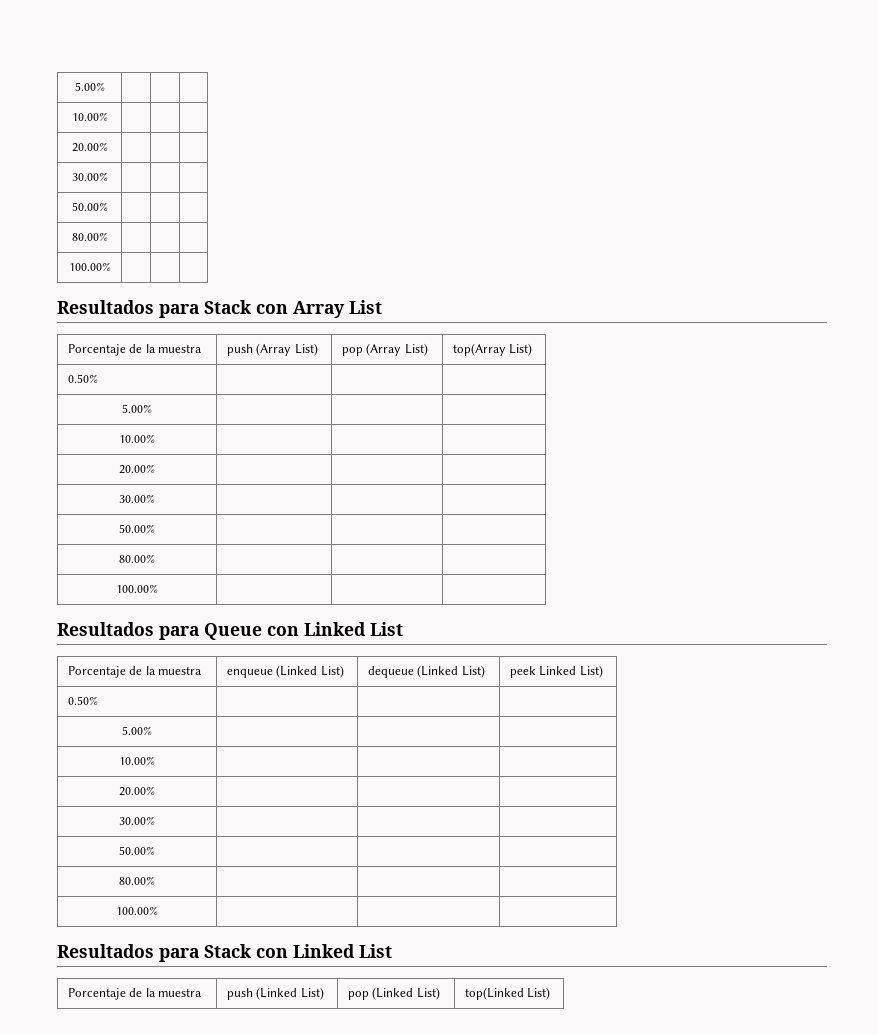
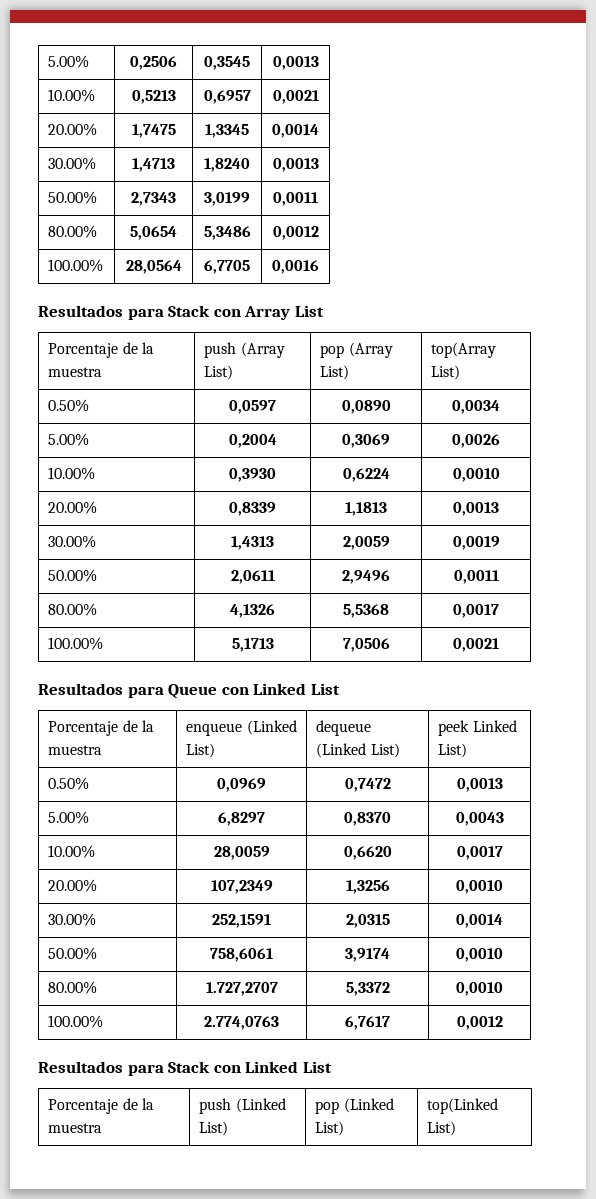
[74,82,105,91] [71,112,108,121] [71,142,108,152] [71,172,108,181] [71,202,108,211] [71,232,108,241] [68,262,111,271] 5.00% | | | // 10.00% | | | // 20.00% | | | // 30.00% | | | // 50.00% | | | // 80.00% | | | // 100.00% | | | -> [48,55,90,68] [130,56,177,70] [204,56,250,70] [272,56,319,70] [48,89,96,102] [131,90,176,104] [203,90,251,104] [272,90,319,104] [48,123,98,136] [131,124,176,138] [205,124,249,138] [272,124,319,138] [48,157,97,170] [132,158,175,172] [204,158,250,172] [272,158,319,172] [48,191,98,204] [131,192,176,206] [204,192,250,206] [273,192,318,206] [48,225,98,238] [130,226,177,240] [203,226,251,240] [272,226,319,240] [48,259,104,272] [125,260,182,274] [204,260,250,274] [272,260,319,274] 5.00% | 0,2506 | 0,3545 | 0,0013 // 10.00% | 0,5213 | 0,6957 | 0,0021 // 20.00% | 1,7475 | 1,3345 | 0,0014 // 30.00% | 1,4713 | 1,8240 | 0,0013 // 50.00% | 2,7343 | 3,0199 | 0,0011 // 80.00% | 5,0654 | 5,3486 | 0,0012 // 100.00% | 28,0564 | 6,7705 | 0,0016
[122,404,152,413] [119,434,155,443] [119,464,155,474] [119,494,155,503] [119,524,155,533] [119,554,155,563] [116,584,158,593] | | // 5.00% | | | // 10.00% | | | // 20.00% | | | // 30.00% | | | // 50.00% | | | // 80.00% | | | // 100.00% | | | -> [229,400,276,414] [341,400,391,414] [452,400,500,414] [48,433,90,446] [228,434,277,448] [342,434,390,448] [452,434,500,448] [48,467,96,480] [229,468,276,482] [342,468,390,482] [452,468,500,482] [48,501,98,514] [229,502,276,516] [345,502,387,516] [453,502,499,516] [48,535,97,548] [231,536,274,550] [342,536,390,550] [452,536,500,550] [48,569,98,582] [230,570,275,584] [342,570,390,584] [453,570,499,584] [48,603,98,616] [230,604,275,618] [343,604,389,618] [453,604,499,618] [48,637,104,650] [231,638,274,652] [342,638,390,652] [453,638,499,652] 0,0597 | 0,0890 | 0,0034 // 5.00% | 0,2004 | 0,3069 | 0,0026 // 10.00% | 0,3930 | 0,6224 | 0,0010 // 20.00% | 0,8339 | 1,1813 | 0,0013 // 30.00% | 1,4313 | 2,0059 | 0,0019 // 50.00% | 2,0611 | 2,9496 | 0,0011 // 80.00% | 4,1326 | 5,5368 | 0,0017 // 100.00% | 5,1713 | 7,0506 | 0,0021
[122,726,152,735] [119,756,155,765] [119,786,155,796] [119,816,155,825] [119,846,155,855] [119,876,155,885] [116,906,158,915] | | // 5.00% | | | // 10.00% | | | // 20.00% | | | // 30.00% | | | // 50.00% | | | // 80.00% | | | // 100.00% | | | -> [217,778,266,792] [344,778,391,792] [456,778,503,792] [48,811,90,824] [218,812,265,826] [344,812,391,826] [455,812,504,826] [48,845,96,858] [213,846,270,860] [343,846,392,860] [456,846,503,860] [48,879,98,892] [210,880,273,894] [345,880,390,894] [456,880,503,894] [48,913,97,926] [212,914,271,928] [345,914,390,928] [456,914,503,928] [48,947,98,960] [210,948,273,962] [345,948,390,962] [456,948,503,962] [48,981,98,994] [205,982,278,996] [345,982,390,996] [456,982,503,996] [48,1015,104,1028] [204,1016,279,1030] [345,1016,390,1030] [456,1016,503,1030] 0,0969 | 0,7472 | 0,0013 // 5.00% | 6,8297 | 0,8370 | 0,0043 // 10.00% | 28,0059 | 0,6620 | 0,0017 // 20.00% | 107,2349 | 1,3256 | 0,0010 // 30.00% | 252,1591 | 2,0315 | 0,0014 // 50.00% | 758,6061 | 3,9174 | 0,0010 // 80.00% | 1.727,2707 | 5,3372 | 0,0010 // 100.00% | 2.774,0763 | 6,7617 | 0,0012

